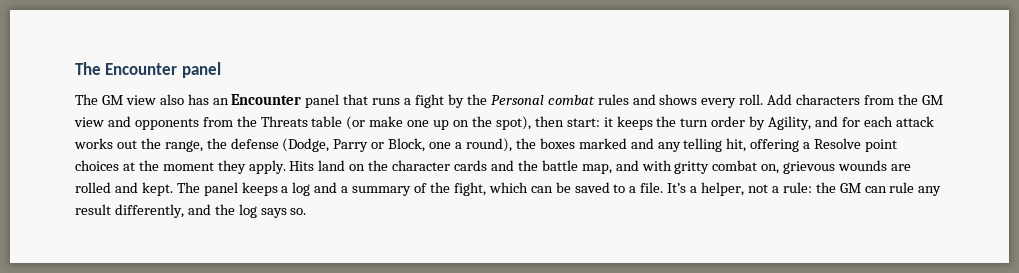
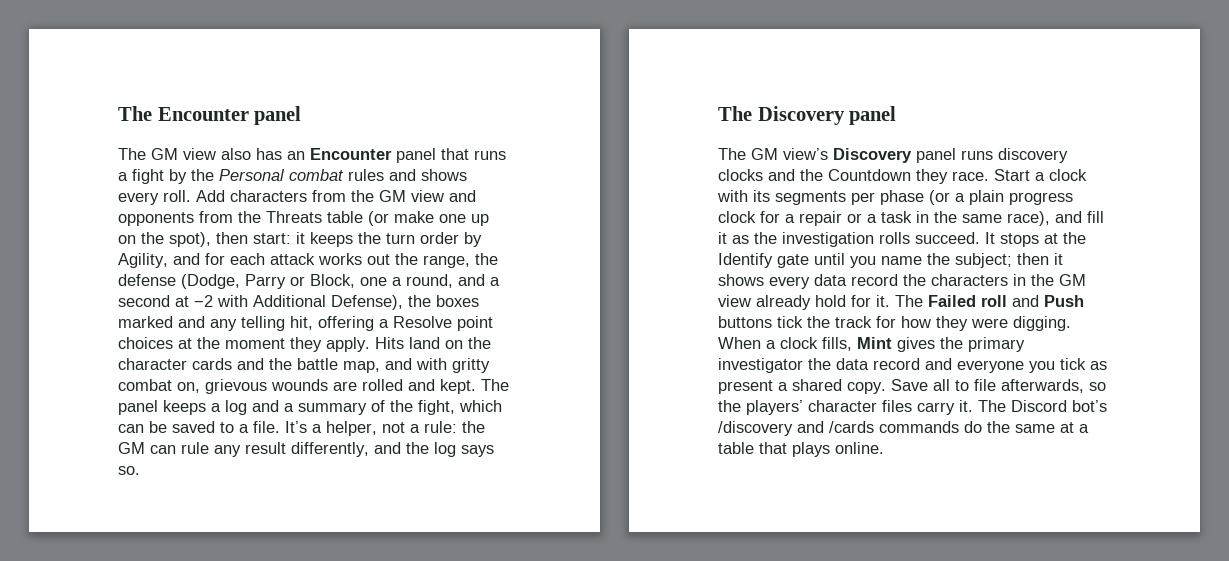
[465,138,512,152] round), -> [406,274,500,288] [118,295,403,310] round, and a second at −2 with Additional Defense),
(307, 211) none -> [718,106,897,125] [718,148,1068,163] [718,169,1087,184] [717,190,1073,205] [718,211,1104,226] [718,232,1086,247] [718,253,1063,268] [718,274,1086,289] [718,295,1084,310] [718,316,1071,331] [718,337,1025,352] [718,358,1107,373] [718,379,1106,394] [718,400,1107,415] [718,421,1089,436] [718,442,884,457] // The Discovery panel // The GM view’s Discovery panel runs discovery clocks and the Countdown they race. Start a clock with its segments per phase (or a plain progress clock for a repair or a task in the same race), and fill it as the investigation rolls succeed. It stops at the Identify gate until you name the subject; then it shows every data record the characters in the GM view already hold for it. The Failed roll and Push buttons tick the track for how they were digging. When a clock fills, Mint gives the primary investigator the data record and everyone you tick as present a shared copy. Save all to file afterwards, so the players’ character files carry it. The Discord bot’s /discovery and /cards commands do the same at a table that plays online.

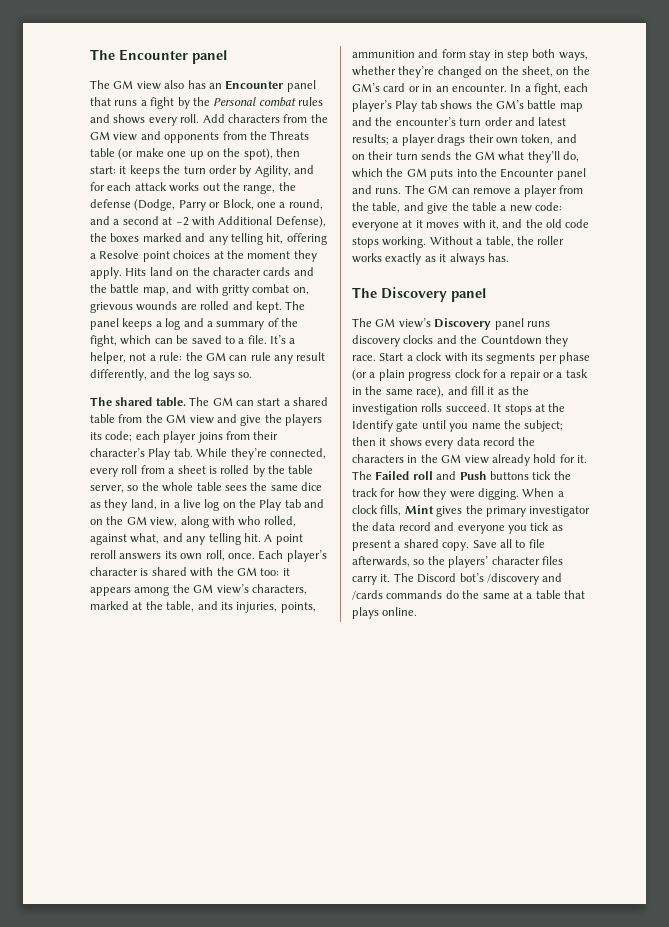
(140, 470) none -> [90,397,328,407] [90,414,322,426] [90,431,279,443] [90,448,326,460] [90,465,314,477] [90,482,322,493] [90,499,325,511] [90,516,296,528] [90,533,303,545] [90,550,327,562] [90,567,290,577] [90,584,307,596] [90,601,316,613] [352,49,588,61] [352,66,590,78] [352,83,589,95] [352,100,583,112] [352,117,567,126] [352,134,577,146] [352,151,579,163] [352,168,586,180] [352,185,583,197] [352,202,562,214] [352,219,590,231] [352,236,565,248] [352,253,509,265] // The shared table. The GM can start a shared table from the GM view and give the players its code; each player joins from their character’s Play tab. While they’re connected, every roll from a sheet is rolled by the table server, so the whole table sees the same dice as they land, in a live log on the Play tab and on the GM view, along with who rolled, against what, and any telling hit. A point reroll answers its own roll, once. Each player’s character is shared with the GM too: it appears among the GM view’s characters, marked at the table, and its injuries, points, ammunition and form stay in step both ways, whether they’re changed on the sheet, on the GM’s card or in an encounter. In a fight, each player’s Play tab shows the GM’s battle map and the encounter’s turn order and latest results; a player drags their own token, and on their turn sends the GM what they’ll do, which the GM puts into the Encounter panel and runs. The GM can remove a player from the table, and give the table a new code: everyone at it moves with it, and the old code stops working. Without a table, the roller works exactly as it always has.

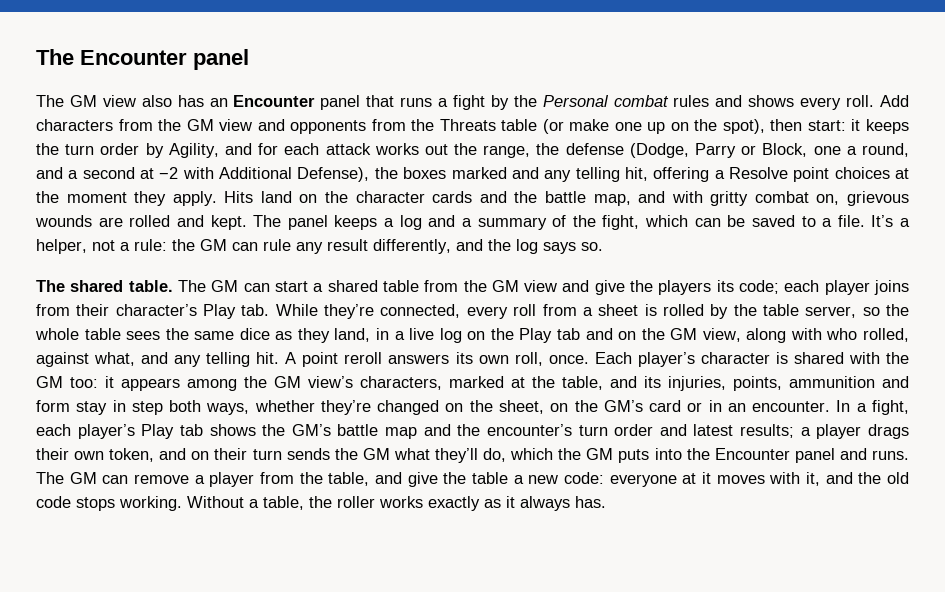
[352,287,486,302] [352,318,550,330] [352,335,568,347] [352,352,590,364] [352,369,588,381] [352,386,529,398] [352,403,566,415] [352,420,564,432] [352,437,536,449] [352,454,587,466] [352,471,571,480] [352,488,564,500] [352,505,591,517] [352,522,563,534] [352,539,545,551] [352,556,563,568] [352,573,563,585] [352,590,585,600] [352,607,418,619] // The Discovery panel // The GM view’s Discovery panel runs discovery clocks and the Countdown they race. Start a clock with its segments per phase (or a plain progress clock for a repair or a task in the same race), and fill it as the investigation rolls succeed. It stops at the Identify gate until you name the subject; then it shows every data record the characters in the GM view already hold for it. The Failed roll and Push buttons tick the track for how they were digging. When a clock fills, Mint gives the primary investigator the data record and everyone you tick as present a shared copy. Save all to file afterwards, so the players’ character files carry it. The Discord bot’s /discovery and /cards commands do the same at a table that plays online. -> (606, 502) none

